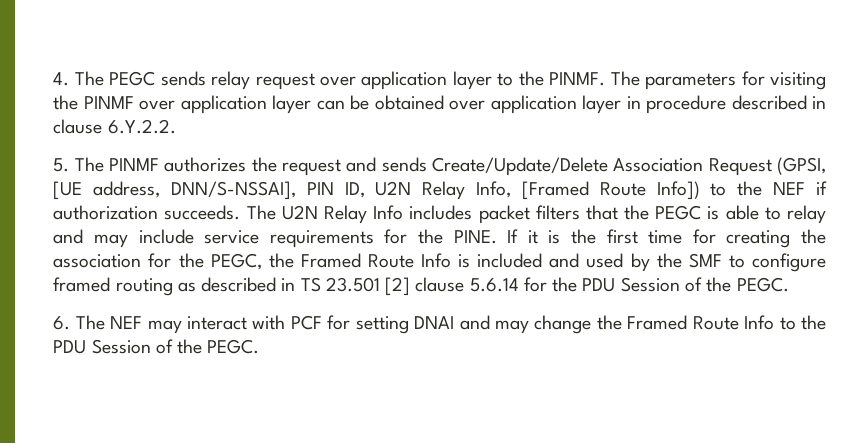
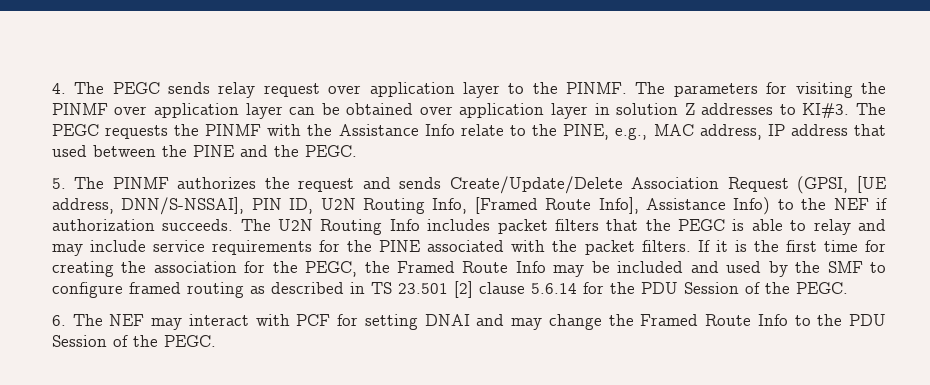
[646,95,826,114] [53,119,176,134] procedure described in clause 6.Y.2.2. -> [616,103,886,118] [51,124,886,140] [51,145,357,157] solution Z addresses to KI#3. The PEGC requests the PINMF with the Assistance Info relate to the PINE, e.g., MAC address, IP address that used between the PINE and the PEGC.
[422,181,466,200] Relay -> [362,198,425,214] Routing
[656,181,700,200] Info]) -> [598,197,771,215] Info], Assistance Info)
[324,205,368,224] Relay -> [320,219,383,235] Routing
[453,230,497,244] PINE. -> [379,240,691,255] PINE associated with the packet filters.
[458,254,471,268] is -> [553,261,610,277] may be

